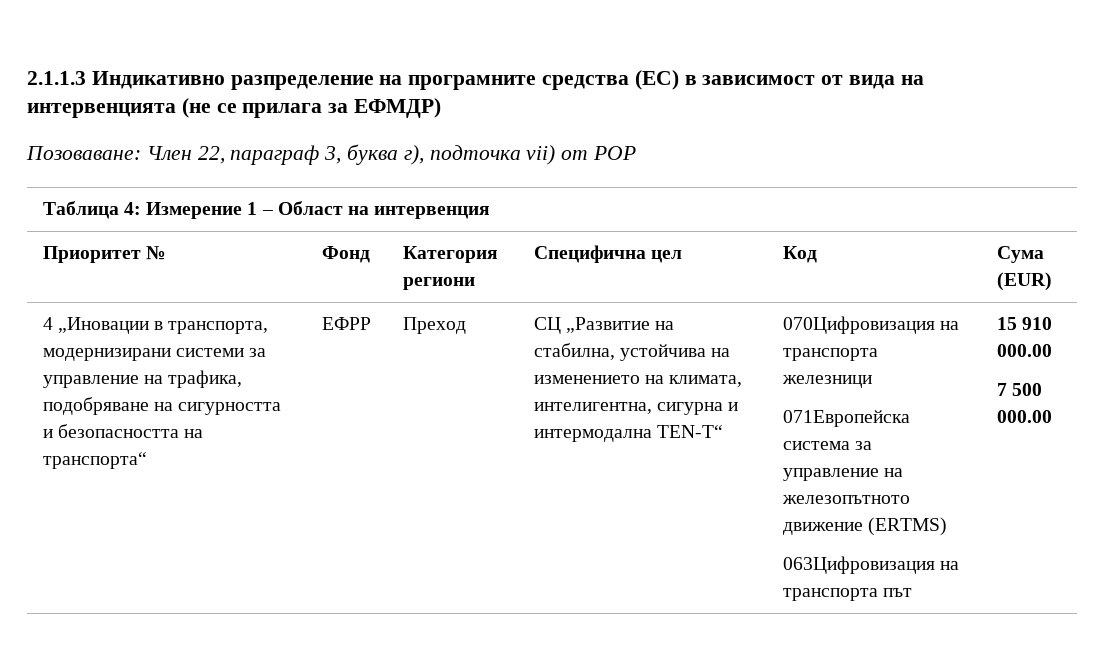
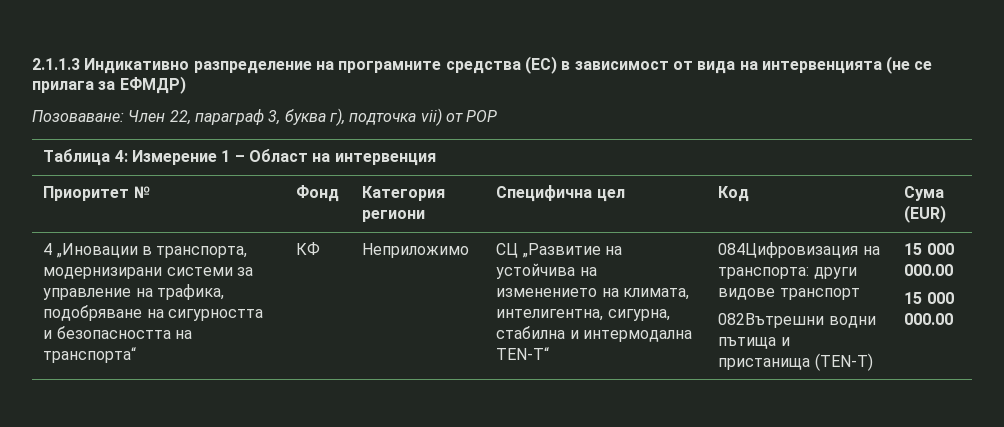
[321,317,371,330] [402,317,466,334] ЕФРР | Преход -> [296,242,321,255] [362,243,470,258] КФ | Неприложимо
[533,343,615,360] стабилна, -> (622, 250) none
[656,402,723,415] сигурна -> [607,309,670,321] [496,326,566,339] сигурна, стабилна
[782,316,959,334] [782,348,878,361] [781,375,872,388] [782,410,910,427] [782,441,872,450] [782,468,903,481] [781,495,910,504] [782,517,947,536] [782,556,959,574] [782,588,912,601] [996,317,1052,330] 070Цифровизация на транспорта железници // 071Европейска система за управление на железопътното движение (ERTMS) // 063Цифровизация на транспорта път | 15 910 -> [718,242,880,258] [718,267,857,279] [718,288,860,300] [718,313,876,328] [718,337,790,349] [718,353,873,371] [904,243,954,255] 084Цифровизация на транспорта: други видове транспорт // 082Вътрешни водни пътища и пристанища (TEN-T) | 15 000
[996,383,1042,396] 7 500 -> [904,292,954,304] 15 000

